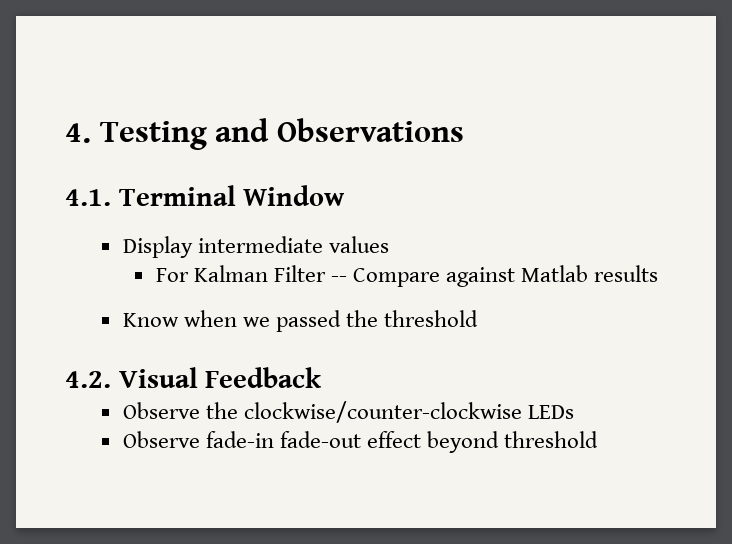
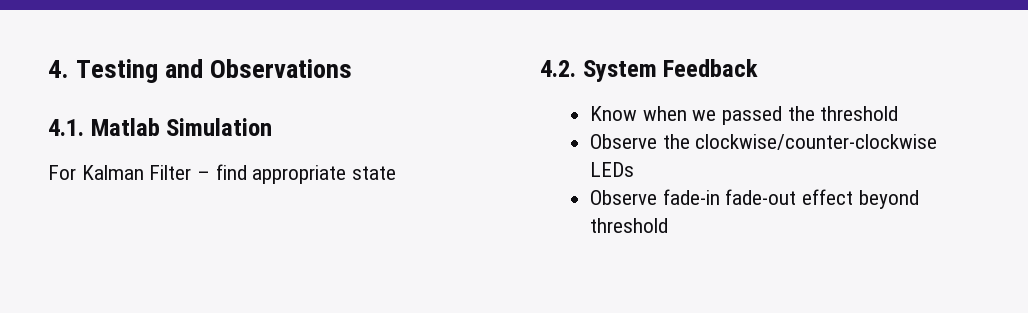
[118,185,346,206] [122,236,389,258] [155,265,659,287] Terminal Window // Display intermediate values // For Kalman Filter -- Compare against Matlab results -> [90,118,273,136] [48,164,397,184] [540,59,759,82] Matlab Simulation // For Kalman Filter – find appropriate state // 4.2. System Feedback
[65,367,323,388] // 4.2. Visual Feedback -> (899, 113) none

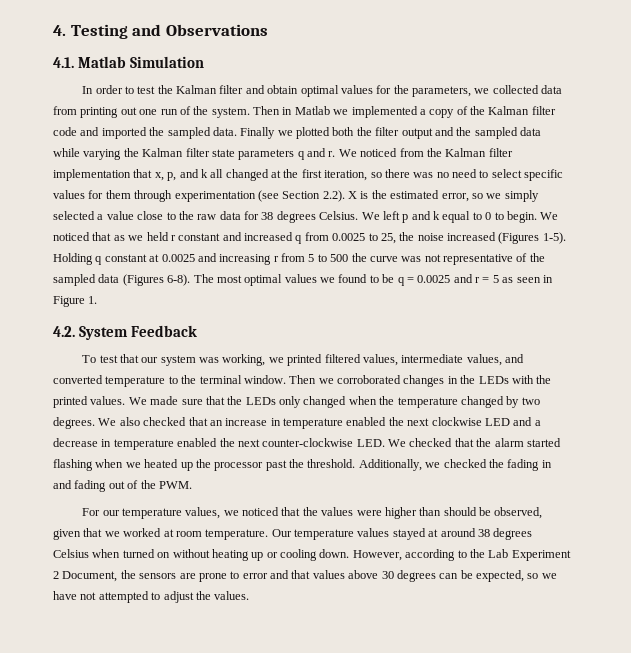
[48,164,397,184] [540,59,759,82] [590,106,899,125] [590,134,938,150] [590,162,635,177] [590,189,919,209] [590,218,669,233] For Kalman Filter – find appropriate state // 4.2. System Feedback // Know when we passed the threshold // Observe the clockwise/counter-clockwise LEDs // Observe fade-in fade-out effect beyond threshold -> [82,85,563,97] [53,106,556,118] [53,127,541,139] [53,148,513,160] [53,169,564,181] [53,190,539,202] [53,211,559,223] [53,232,566,244] [53,253,545,265] [53,274,553,286] [53,296,98,307] [53,325,198,340] [82,354,525,366] [53,375,552,387] [53,396,540,408] [53,417,541,429] [53,438,561,450] [53,459,552,471] [53,480,192,492] [82,507,543,519] [53,528,533,540] [53,549,571,561] [53,570,557,582] [53,591,250,603] In order to test the Kalman filter and obtain optimal values for the parameters, we collected data from printing out one run of the system. Then in Matlab we implemented a copy of the Kalman filter code and imported the sampled data. Finally we plotted both the filter output and the sampled data while varying the Kalman filter state parameters q and r. We noticed from the Kalman filter implementation that x, p, and k all changed at the first iteration, so there was no need to select specific values for them through experimentation (see Section 2.2). X is the estimated error, so we simply selected a value close to the raw data for 38 degrees Celsius. We left p and k equal to 0 to begin. We noticed that as we held r constant and increased q from 0.0025 to 25, the noise increased (Figures 1-5). Holding q constant at 0.0025 and increasing r from 5 to 500 the curve was not representative of the sampled data (Figures 6-8). The most optimal values we found to be q = 0.0025 and r = 5 as seen in Figure 1. // 4.2. System Feedback // To test that our system was working, we printed filtered values, intermediate values, and converted temperature to the terminal window. Then we corroborated changes in the LEDs with the printed values. We made sure that the LEDs only changed when the temperature changed by two degrees. We also checked that an increase in temperature enabled the next clockwise LED and a decrease in temperature enabled the next counter-clockwise LED. We checked that the alarm started flashing when we heated up the processor past the threshold. Additionally, we checked the fading in and fading out of the PWM. // For our temperature values, we noticed that the values were higher than should be observed, given that we worked at room temperature. Our temperature values stayed at around 38 degrees Celsius when turned on without heating up or cooling down. However, according to the Lab Experiment 2 Document, the sensors are prone to error and that values above 30 degrees can be expected, so we have not attempted to adjust the values.

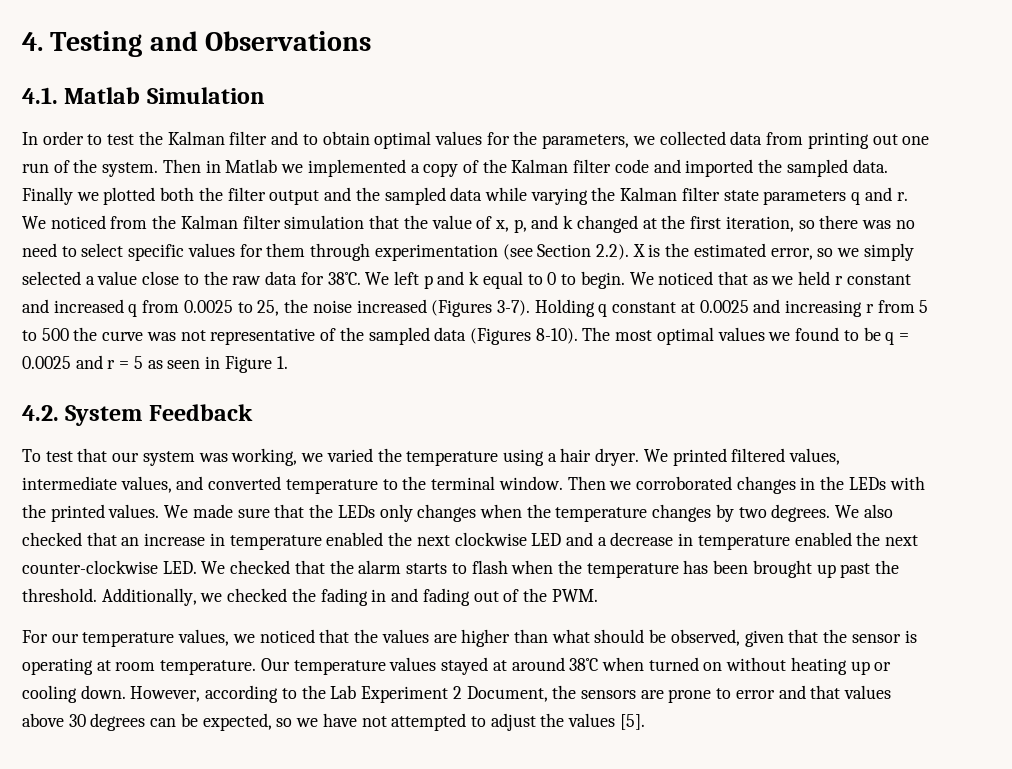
(265, 89) none -> [302,134,318,145] to
[53,169,153,181] implementation that -> [284,215,493,229] simulation that the value of
[210,169,224,178] all -> (574, 222) none
[261,211,359,223] 38 degrees Celsius. -> [327,272,361,285] 38˚C.
[542,232,566,244] 1-5). -> [496,300,530,316] 3-7).
[167,274,191,286] 6-8). -> [535,328,578,344] 8-10).
(284, 360) none -> [326,448,668,466] varied the temperature using a hair dryer. We
[303,396,504,408] changed when the temperature changed -> [417,504,712,522] changes when the temperature changes
[526,438,561,447] [53,459,264,471] started flashing when we heated up the processor -> [406,560,836,578] starts to flash when the temperature has been brought up
[356,510,382,516] were -> [433,634,457,643] are
(442, 511) none -> [551,629,590,643] what
[104,528,162,537] we worked -> [823,629,917,643] [22,658,93,675] the sensor is operating
[477,528,533,540] [53,549,89,558] 38 degrees Celsius -> [569,658,599,671] 38˚C
[214,591,250,600] values. -> [568,713,645,730] values [5].

